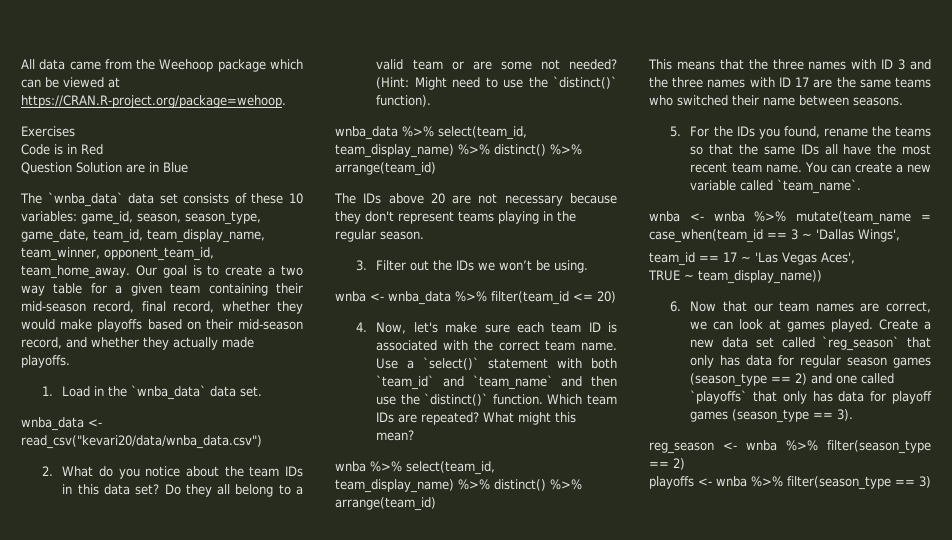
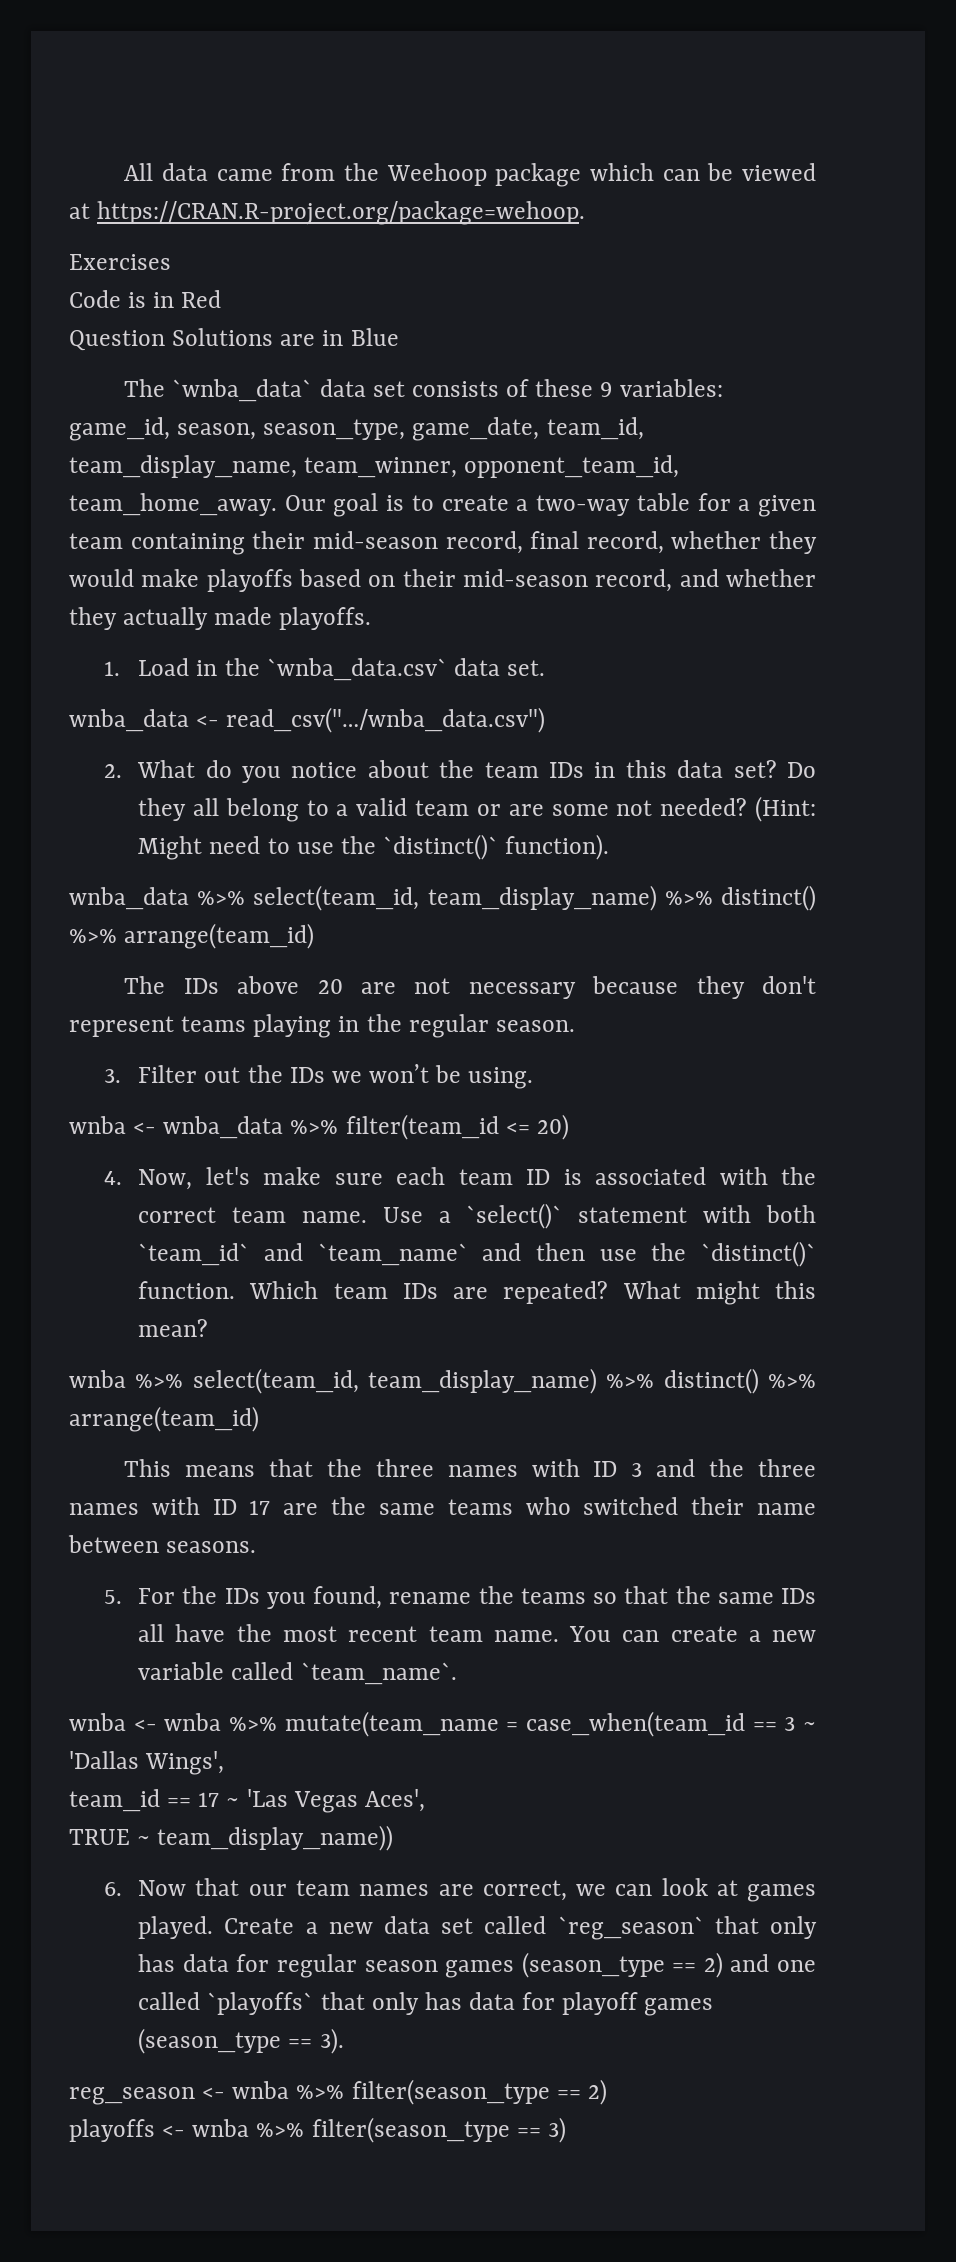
[76,162,122,173] Solution -> [172,328,274,346] Solutions
[289,193,303,204] 10 -> [600,382,613,397] 9
[281,265,303,276] [21,285,45,296] two way -> [536,495,631,516] two-way
[131,385,207,400] `wnba_data` -> [266,658,447,681] `wnba_data.csv`
[21,435,262,449] read_csv("kevari20/data/wnba_data.csv") -> [226,707,546,733] read_csv("…/wnba_data.csv")

